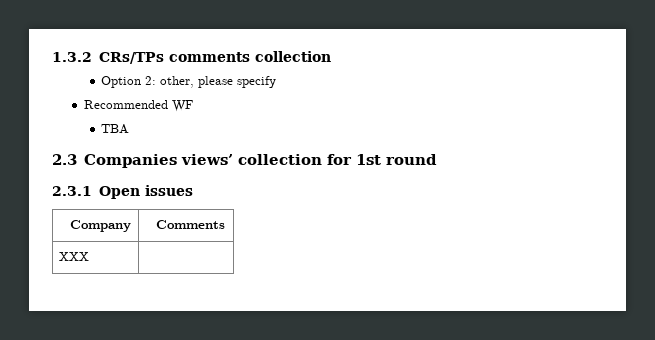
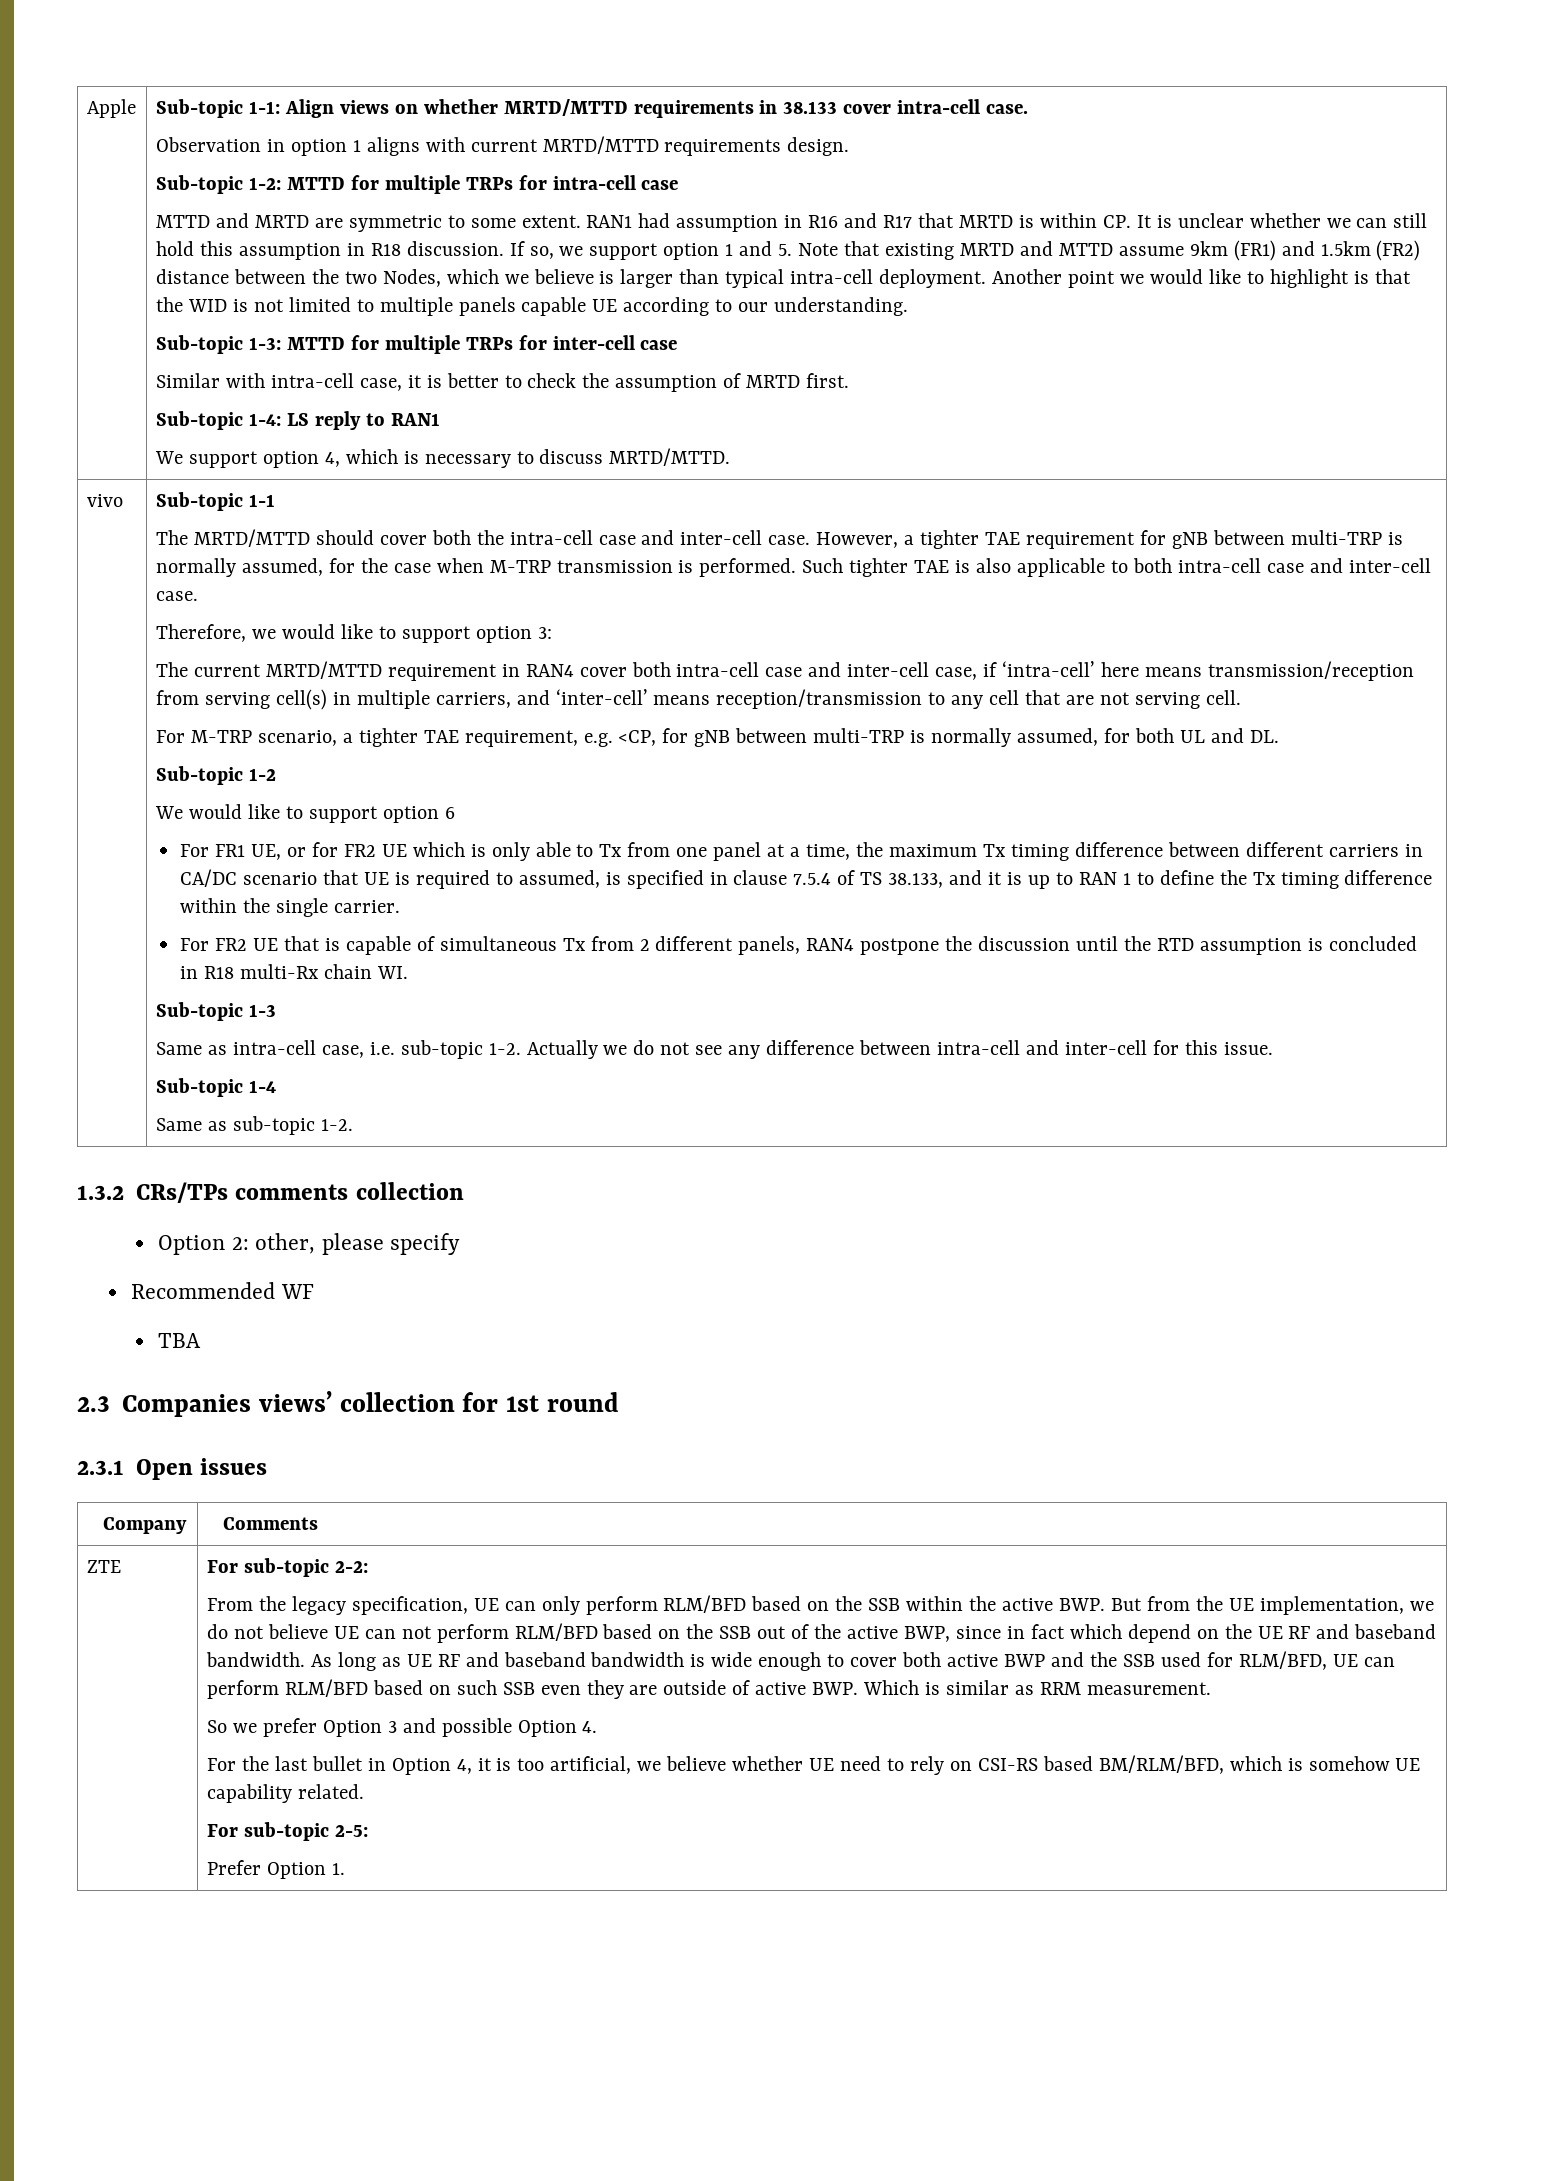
(52, 57) none -> [86,99,136,118] [155,99,1029,118] [155,136,850,156] [155,175,679,194] [155,213,1428,232] [155,240,1421,261] [155,269,1411,288] [155,297,909,316] [155,335,678,354] [155,373,850,392] [155,411,440,430] [154,448,731,468] [86,494,123,507] [155,492,275,511] [155,529,1403,549] [155,558,1431,577] [155,591,198,601] [155,624,552,643] [155,661,1414,681] [155,689,1241,710] [155,728,1279,747] [155,766,276,785] [154,804,455,823] [180,842,1423,861] [180,869,1433,889] [180,898,400,917] [180,936,1417,955] [180,964,408,979] [155,1002,276,1021] [155,1040,1273,1059] [155,1078,276,1097] [155,1116,353,1135] Apple | Sub-topic 1-1: Align views on whether MRTD/MTTD requirements in 38.133 cover intra-cell case. // Observation in option 1 aligns with current MRTD/MTTD requirements design. // Sub-topic 1-2: MTTD for multiple TRPs for intra-cell case // MTTD and MRTD are symmetric to some extent. RAN1 had assumption in R16 and R17 that MRTD is within CP. It is unclear whether we can still hold this assumption in R18 discussion. If so, we support option 1 and 5. Note that existing MRTD and MTTD assume 9km (FR1) and 1.5km (FR2) distance between the two Nodes, which we believe is larger than typical intra-cell deployment. Another point we would like to highlight is that the WID is not limited to multiple panels capable UE according to our understanding. // Sub-topic 1-3: MTTD for multiple TRPs for inter-cell case // Similar with intra-cell case, it is better to check the assumption of MRTD first. // Sub-topic 1-4: LS reply to RAN1 // We support option 4, which is necessary to discuss MRTD/MTTD. // vivo | Sub-topic 1-1 // The MRTD/MTTD should cover both the intra-cell case and inter-cell case. However, a tighter TAE requirement for gNB between multi-TRP is normally assumed, for the case when M-TRP transmission is performed. Such tighter TAE is also applicable to both intra-cell case and inter-cell case. // Therefore, we would like to support option 3: // The current MRTD/MTTD requirement in RAN4 cover both intra-cell case and inter-cell case, if ‘intra-cell’ here means transmission/reception from serving cell(s) in multiple carriers, and ‘inter-cell’ means reception/transmission to any cell that are not serving cell. // For M-TRP scenario, a tighter TAE requirement, e.g. <CP, for gNB between multi-TRP is normally assumed, for both UL and DL. // Sub-topic 1-2 // We would like to support option 6 // For FR1 UE, or for FR2 UE which is only able to Tx from one panel at a time, the maximum Tx timing difference between different carriers in CA/DC scenario that UE is required to assumed, is specified in clause 7.5.4 of TS 38.133, and it is up to RAN 1 to define the Tx timing difference within the single carrier. // For FR2 UE that is capable of simultaneous Tx from 2 different panels, RAN4 postpone the discussion until the RTD assumption is concluded in R18 multi-Rx chain WI. // Sub-topic 1-3 // Same as intra-cell case, i.e. sub-topic 1-2. Actually we do not see any difference between intra-cell and inter-cell for this issue. // Sub-topic 1-4 // Same as sub-topic 1-2. //
[59,252,90,261] XXX | -> [86,1560,121,1573] [206,1558,368,1577] [206,1595,1434,1615] [206,1623,1437,1643] [205,1651,1395,1671] [206,1679,1211,1699] [206,1718,598,1737] [206,1755,1421,1775] [206,1784,364,1803] [206,1822,368,1841] [206,1860,345,1879] ZTE | For sub-topic 2-2: // From the legacy specification, UE can only perform RLM/BFD based on the SSB within the active BWP. But from the UE implementation, we do not believe UE can not perform RLM/BFD based on the SSB out of the active BWP, since in fact which depend on the UE RF and baseband bandwidth. As long as UE RF and baseband bandwidth is wide enough to cover both active BWP and the SSB used for RLM/BFD, UE can perform RLM/BFD based on such SSB even they are outside of active BWP. Which is similar as RRM measurement. // So we prefer Option 3 and possible Option 4. // For the last bullet in Option 4, it is too artificial, we believe whether UE need to rely on CSI-RS based BM/RLM/BFD, which is somehow UE capability related. // For sub-topic 2-5: // Prefer Option 1.

